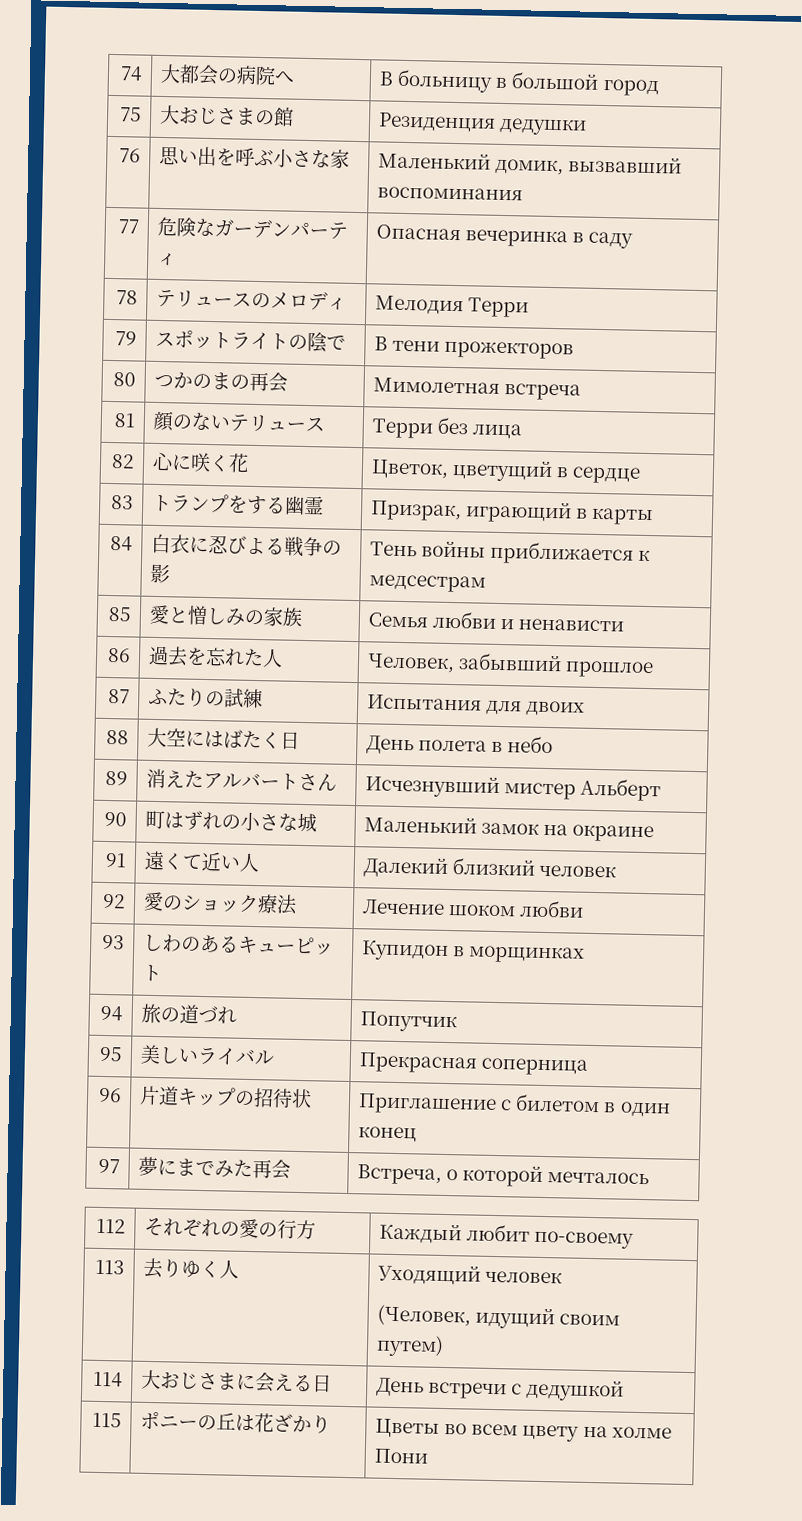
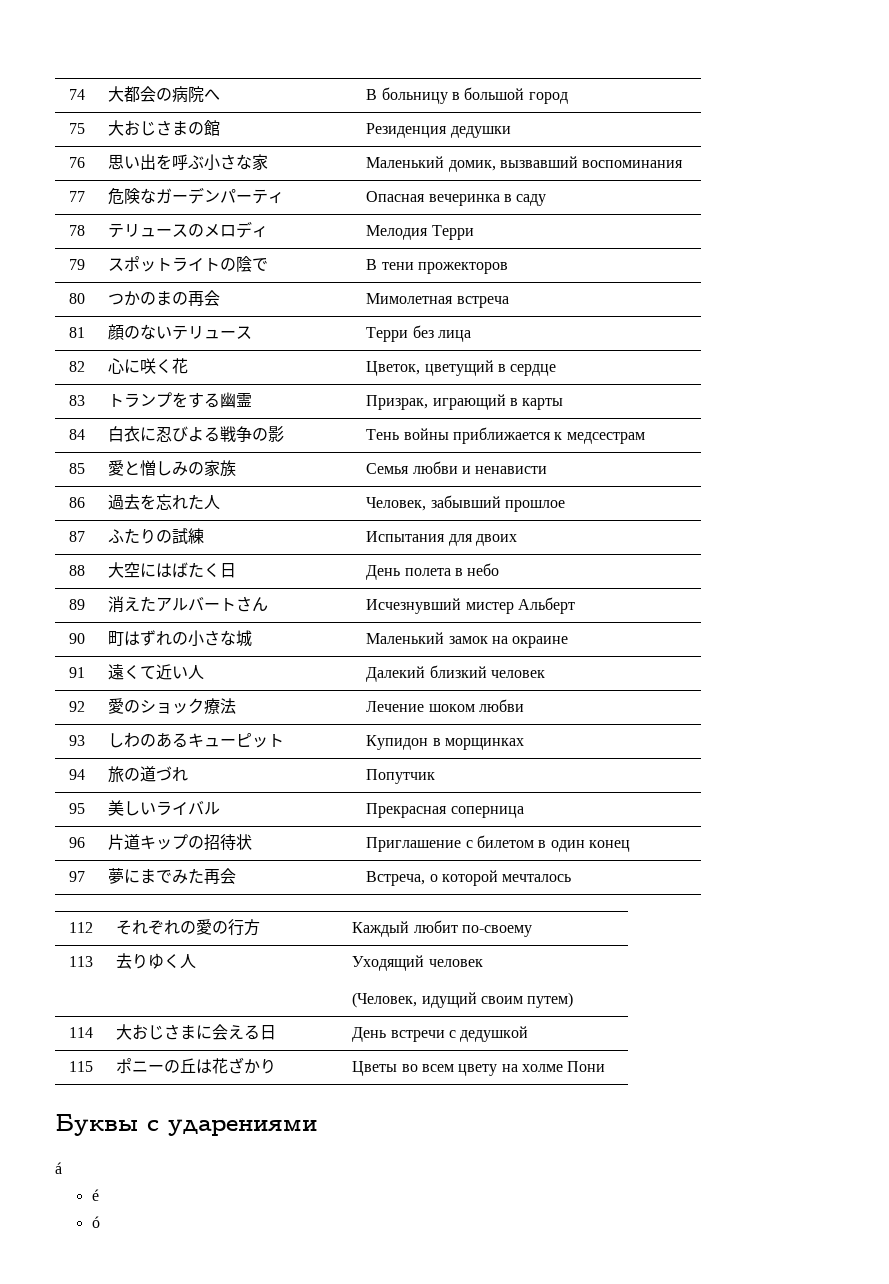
(429, 1456) none -> [55,1114,317,1136] [55,1162,62,1174] [91,1189,99,1201] [91,1216,100,1228] // Буквы с ударениями // á // é // ó

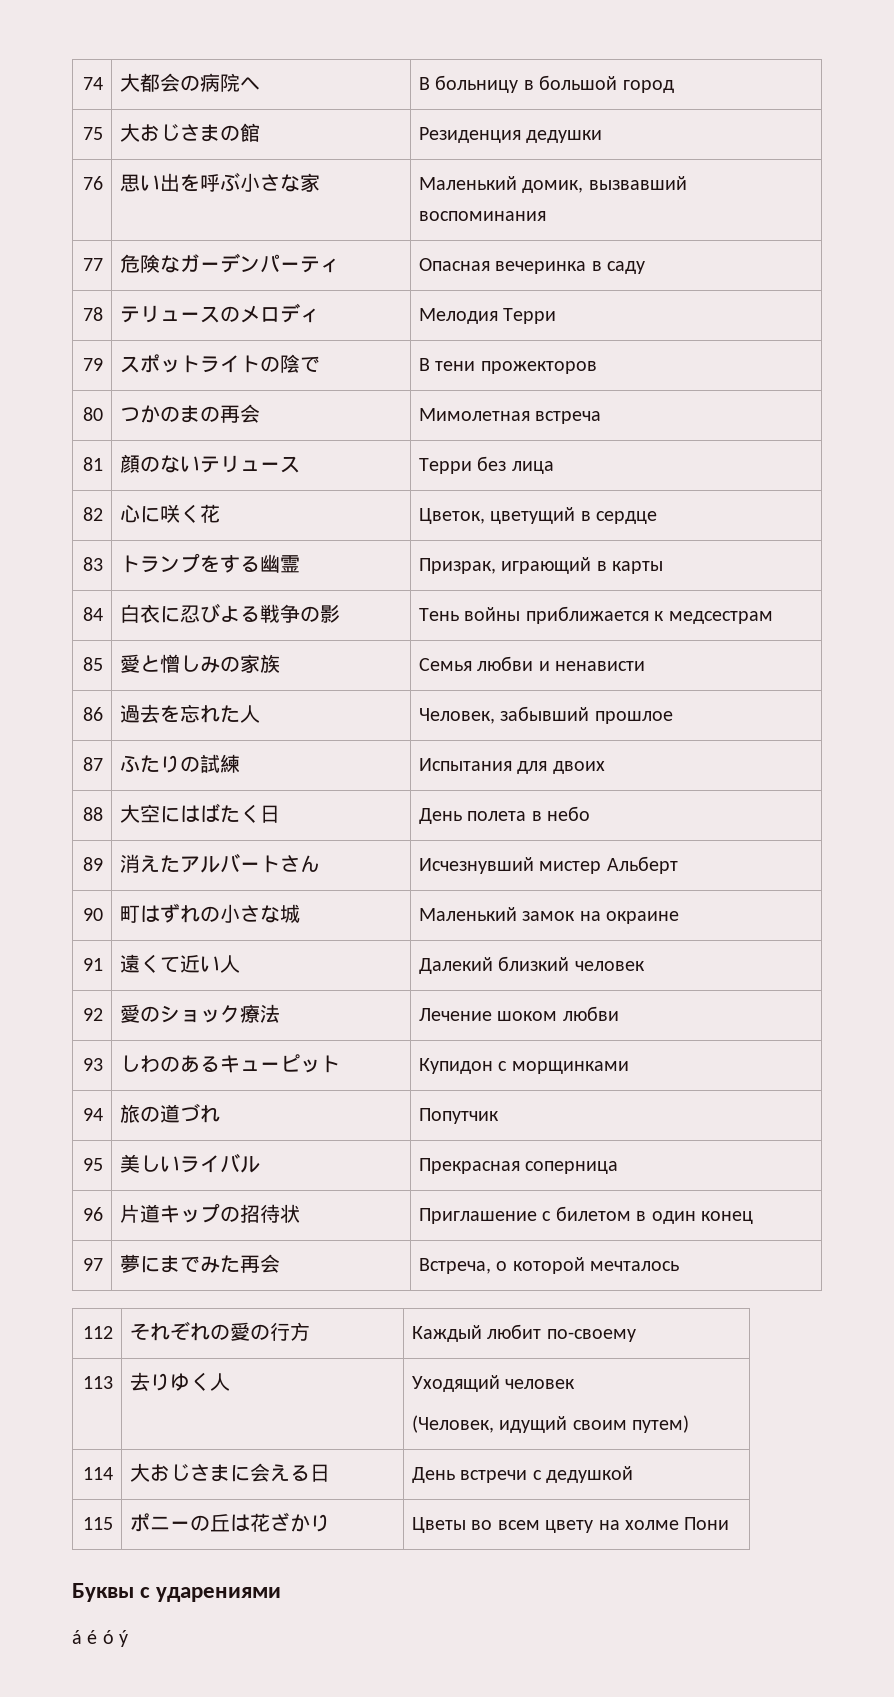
[432,738,525,750] в морщинках -> [498,1061,629,1074] с морщинками
(62, 1168) // -> (82, 1637) none
[91,1216,100,1228] // ó -> [102,1630,129,1647] ó ý

